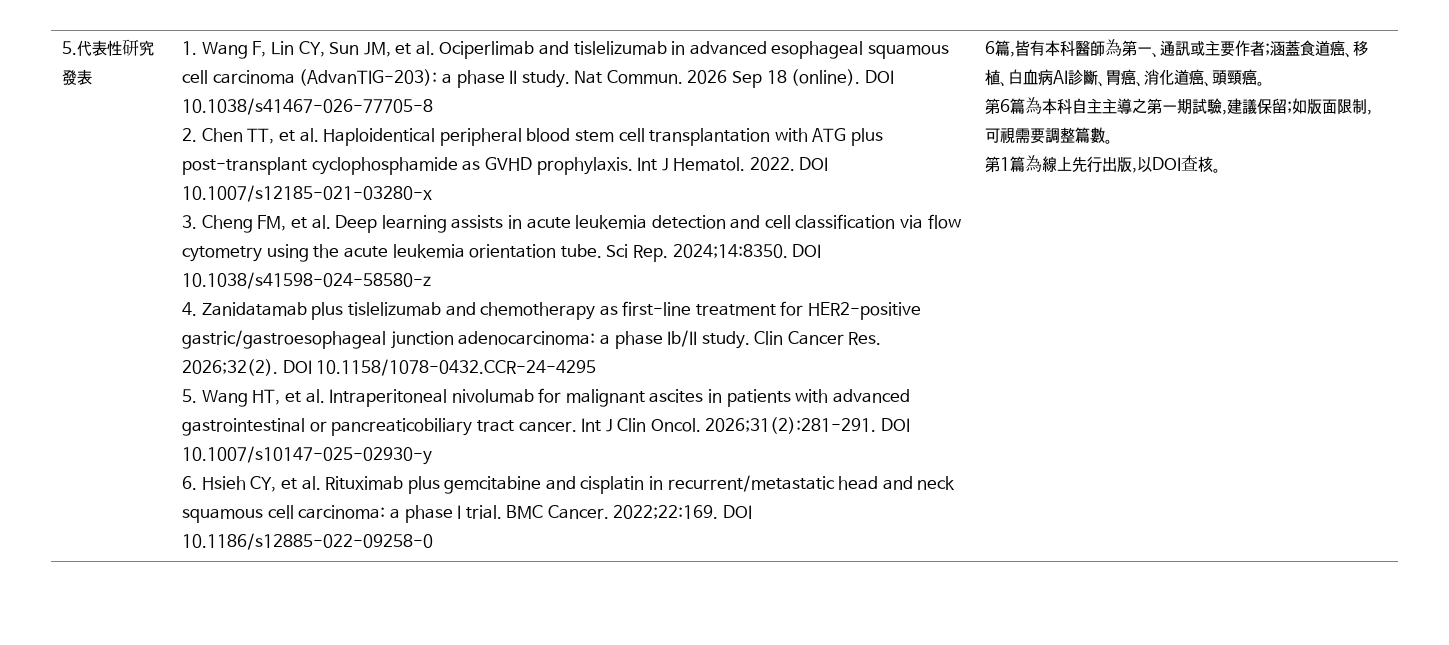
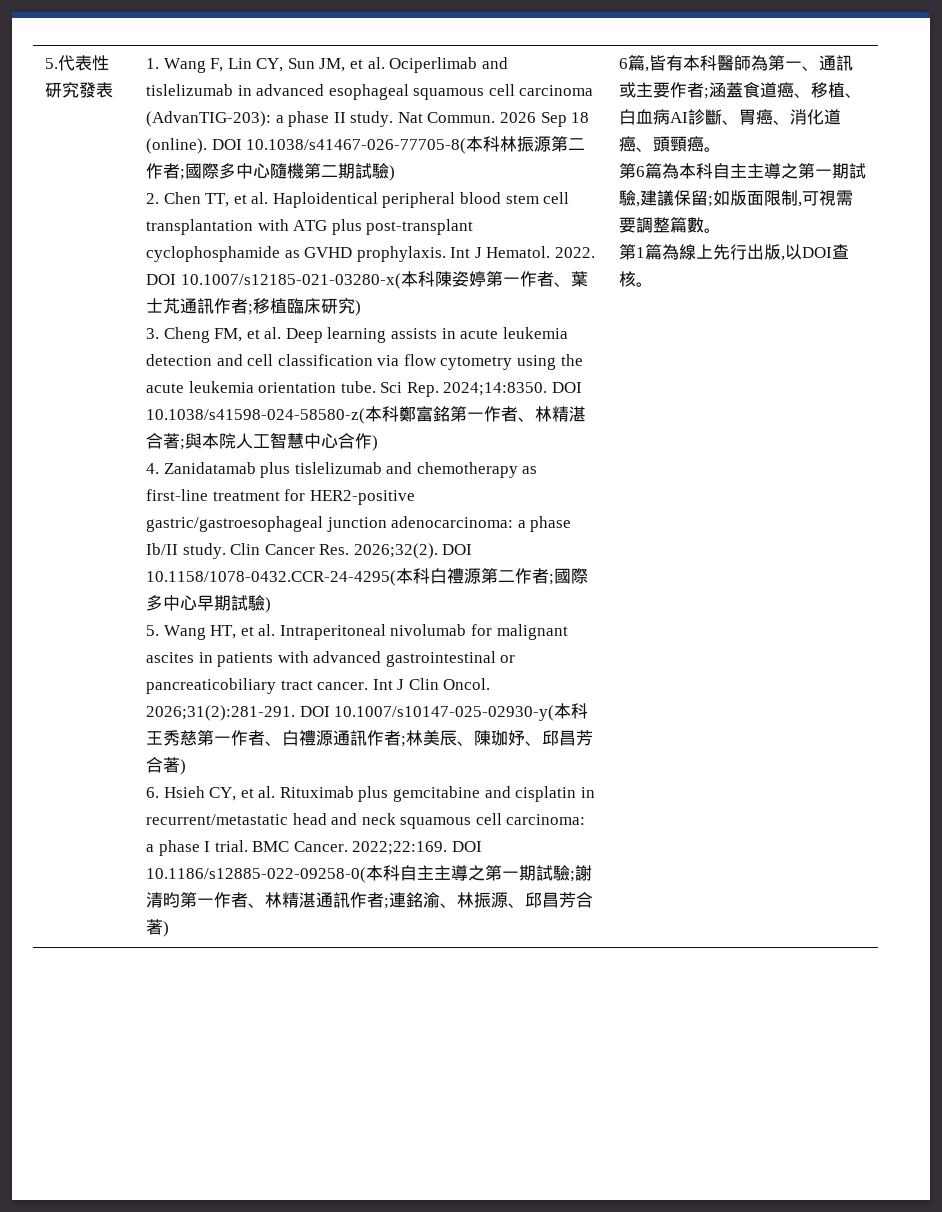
[182,98,434,115] 10.1038/s41467-026-77705-8 -> [246,136,586,154] [145,163,395,181] 10.1038/s41467-026-77705-8(本科林振源第二作者;國際多中心隨機第二期試驗)
[182,185,433,202] 10.1007/s12185-021-03280-x -> [180,271,588,289] [145,298,361,316] 10.1007/s12185-021-03280-x(本科陳姿婷第一作者、葉士芃通訊作者;移植臨床研究)
[182,272,432,289] 10.1038/s41598-024-58580-z -> [145,406,586,424] [145,432,378,451] 10.1038/s41598-024-58580-z(本科鄭富銘第一作者、林精湛合著;與本院人工智慧中心合作)
[316,359,597,376] 10.1158/1078-0432.CCR-24-4295 -> [145,568,588,586] [145,595,271,613] 10.1158/1078-0432.CCR-24-4295(本科白禮源第二作者;國際多中心早期試驗)
[182,446,433,465] 10.1007/s10147-025-02930-y -> [334,703,589,721] [145,730,593,747] [145,757,186,775] 10.1007/s10147-025-02930-y(本科王秀慈第一作者、白禮源通訊作者;林美辰、陳珈妤、邱昌芳合著)
[182,533,434,550] 10.1186/s12885-022-09258-0 -> [145,865,592,883] [145,892,593,909] [145,919,169,937] 10.1186/s12885-022-09258-0(本科自主主導之第一期試驗;謝清昀第一作者、林精湛通訊作者;連銘渝、林振源、邱昌芳合著)

